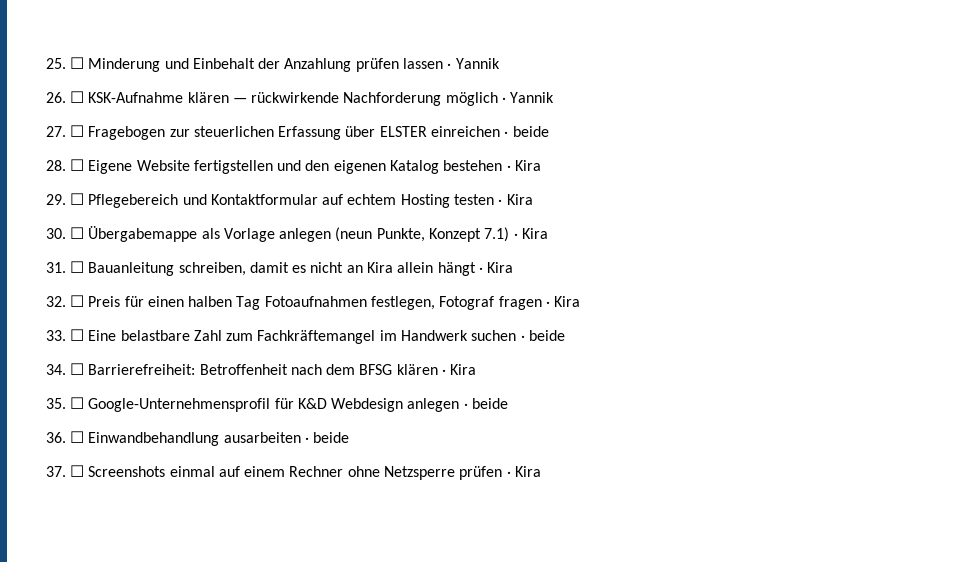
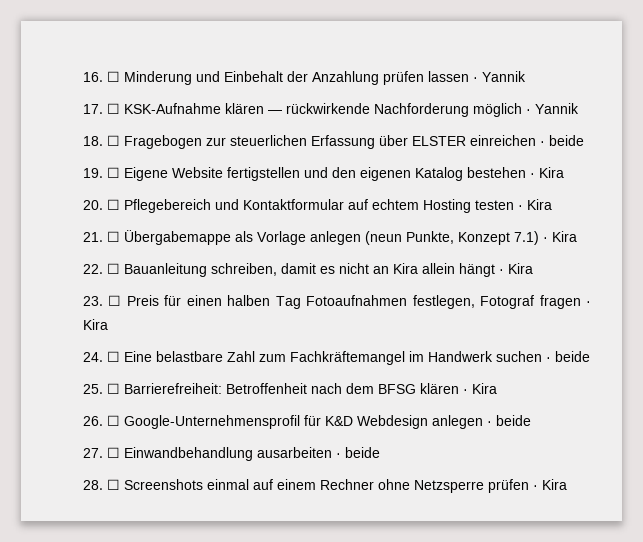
[45,58,66,69] 25. -> [82,72,103,82] 16.
[45,92,66,103] 26. -> [82,104,103,114] 17.
[45,126,66,137] 27. -> [82,136,103,146] 18.
[45,160,66,171] 28. -> [82,168,103,178] 19.
[45,194,66,205] 29. -> [82,200,103,210] 20.
[45,228,66,239] 30. -> [82,232,103,242] 21.
[45,262,66,273] 31. -> [82,264,103,274] 22.
[45,296,66,307] 32. -> [82,296,103,306] 23.
[45,330,66,341] 33. -> [82,352,103,362] 24.
[45,364,66,375] 34. -> [82,384,103,394] 25.
[45,398,66,409] 35. -> [82,416,103,426] 26.
[45,432,66,443] 36. -> [82,448,103,458] 27.
[45,466,66,477] 37. -> [82,480,103,490] 28.

